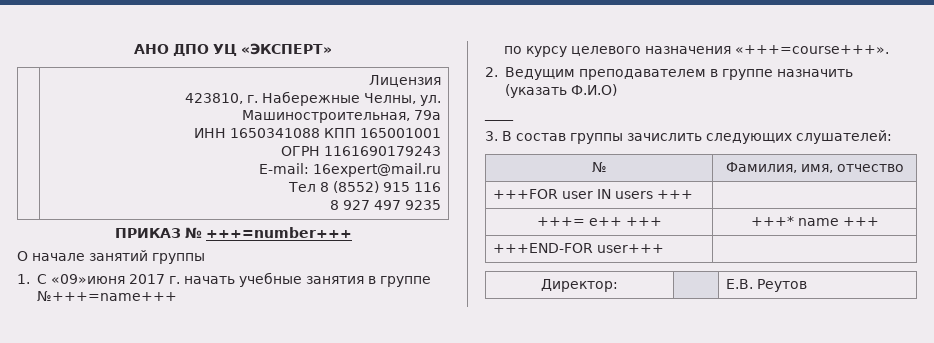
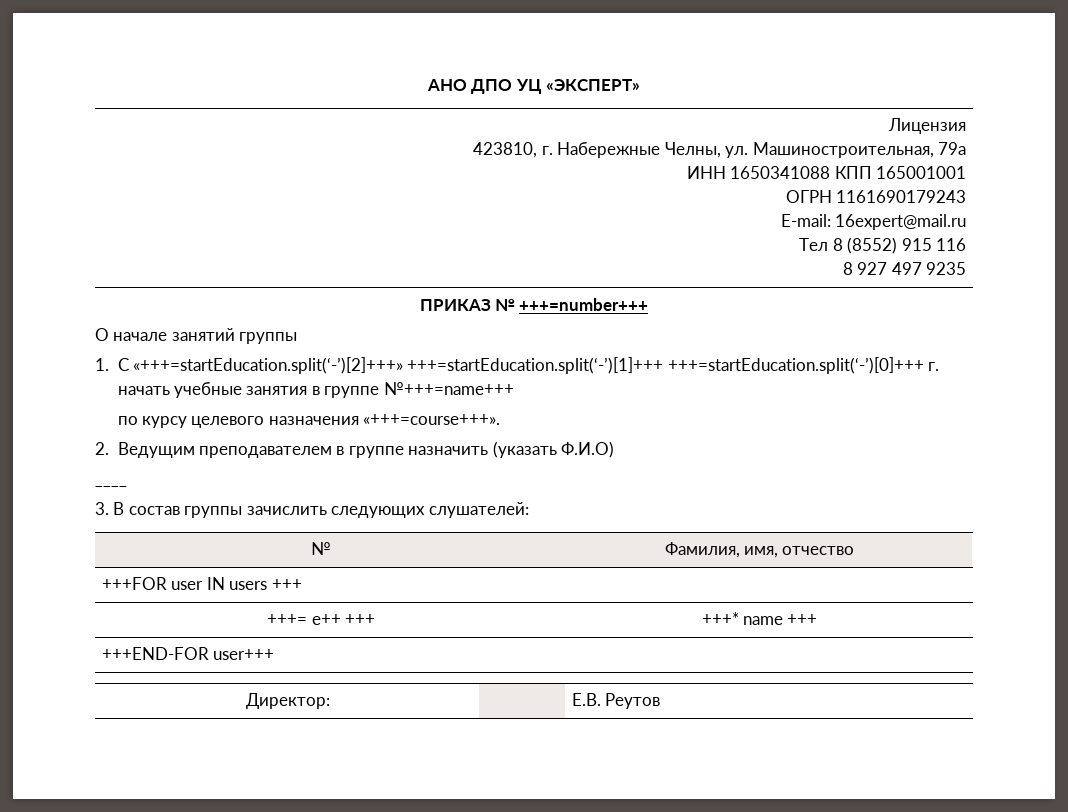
[50,274,165,284] «09»июня 2017 -> [132,357,924,374] «+++=startEducation.split(‘-’)[2]+++» +++=startEducation.split(‘-’)[1]+++ +++=startEducation.split(‘-’)[0]+++

